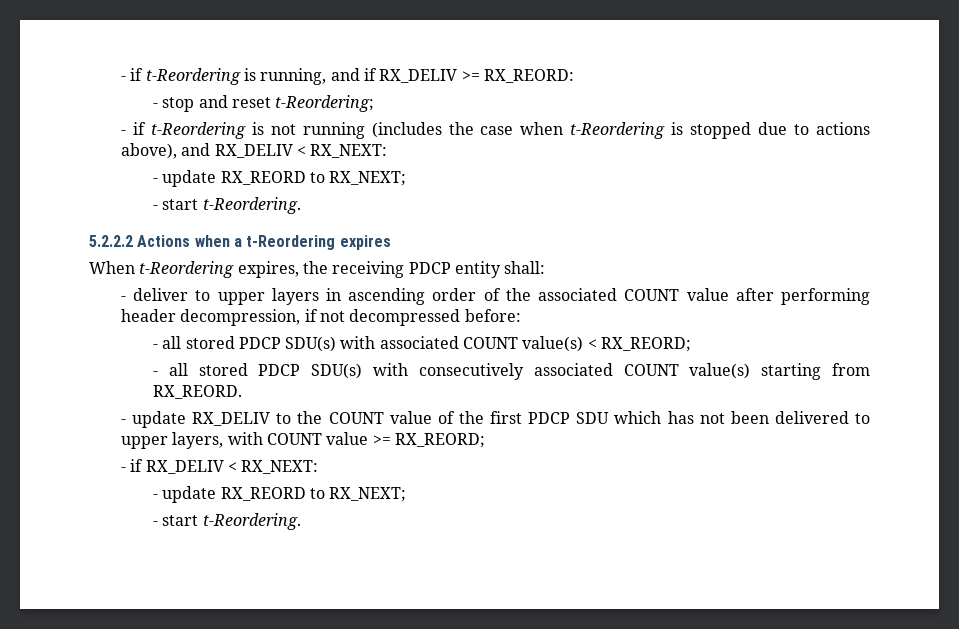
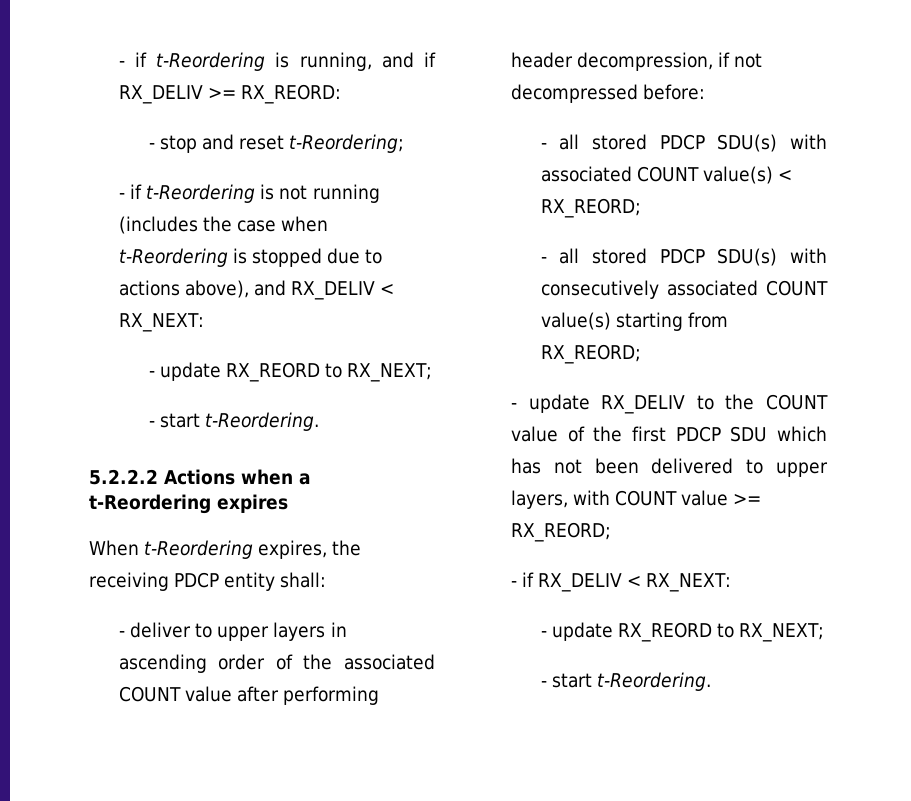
[152,385,242,399] RX_REORD. -> [540,344,641,364] RX_REORD;

